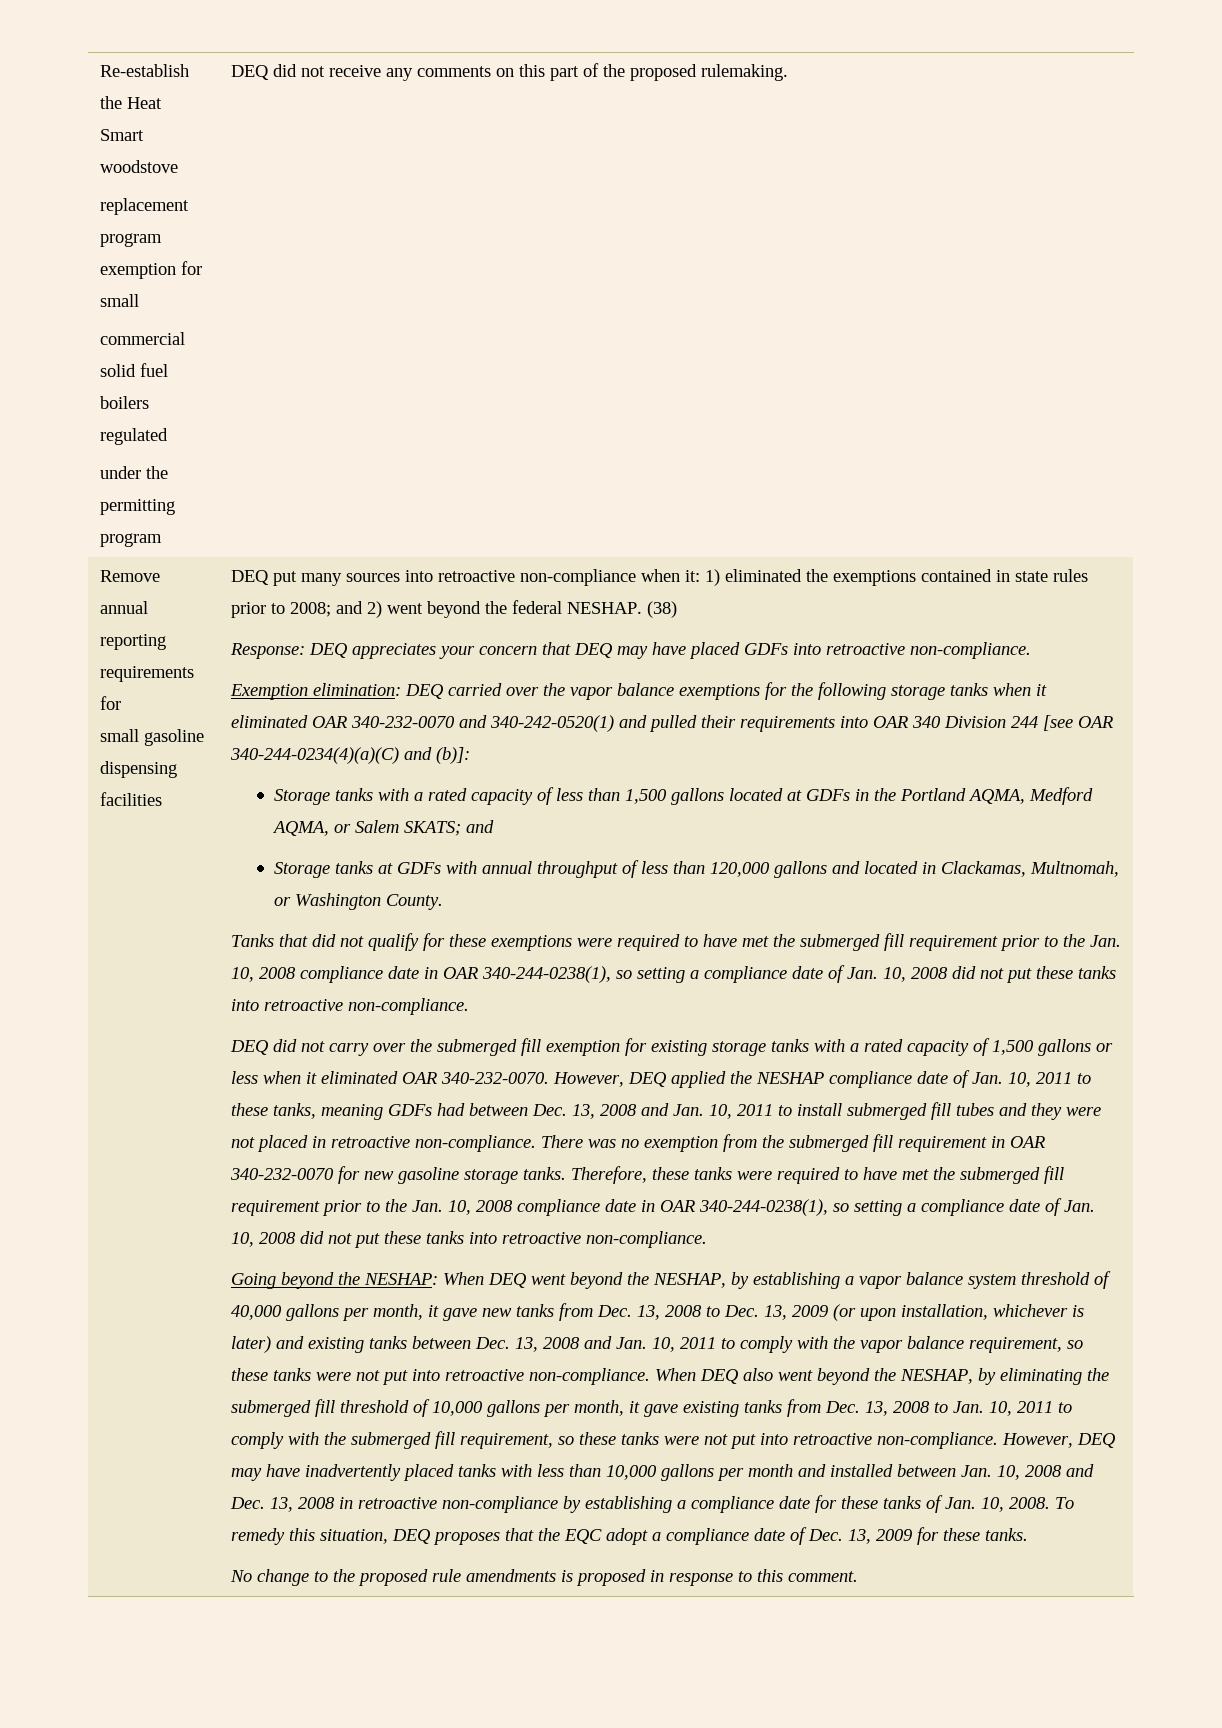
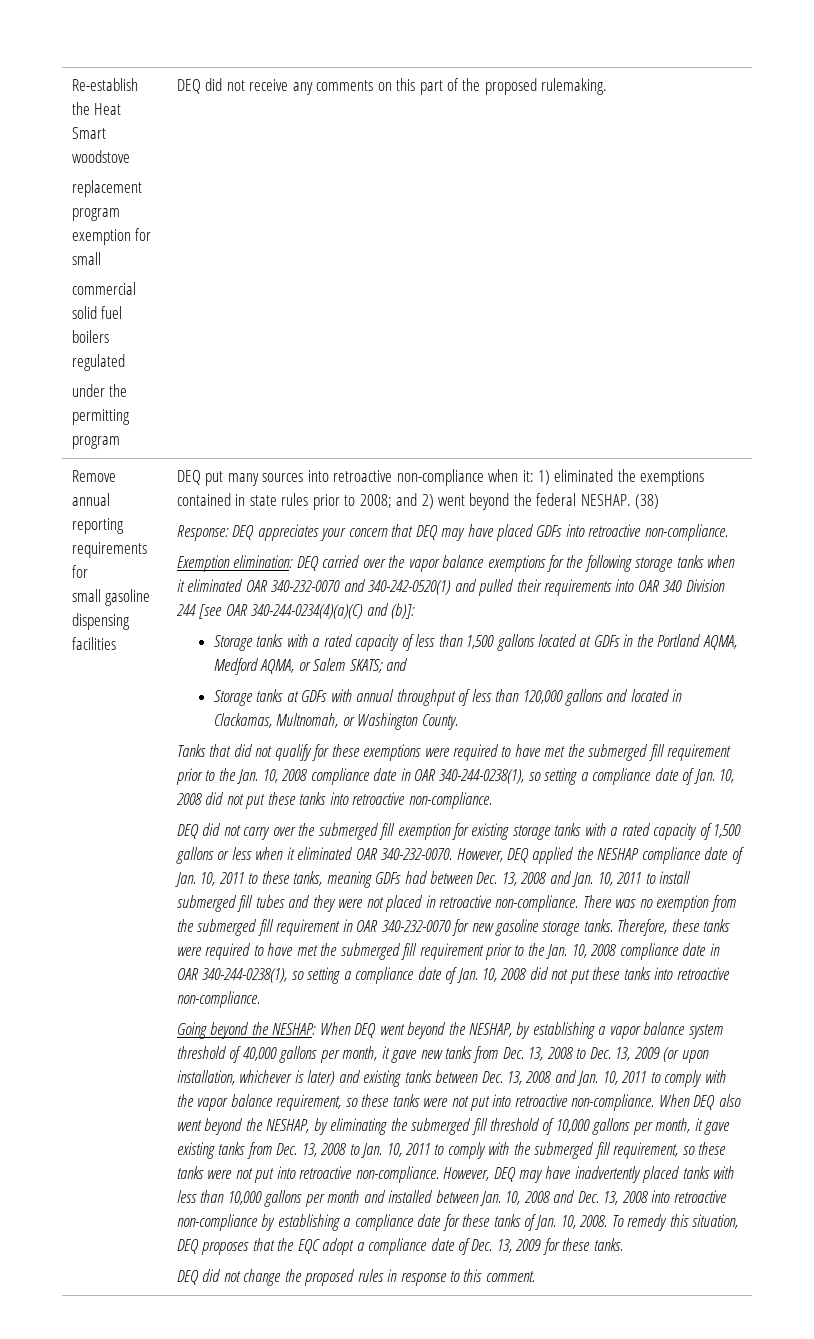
[339,1497,354,1509] in -> [651,1190,671,1203] into
[230,1569,647,1586] No change to the proposed rule amendments is proposed -> [176,1269,384,1286] DEQ did not change the proposed rules

